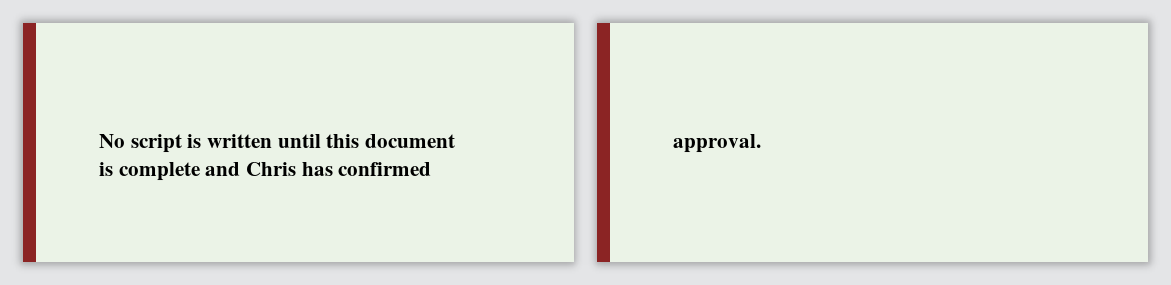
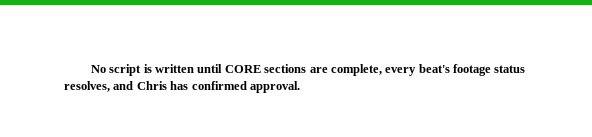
[326,134,456,148] [99,162,200,181] this document is complete -> [224,64,526,76] [64,81,110,92] CORE sections are complete, every beat's footage status resolves,

